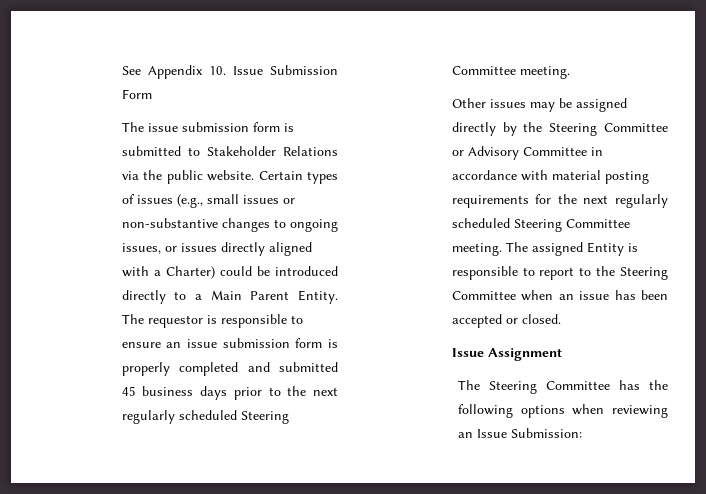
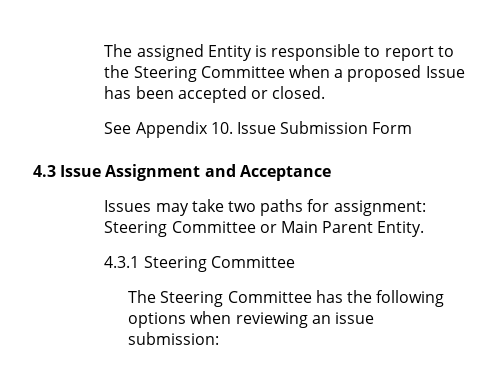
[121,65,338,79] [121,89,152,99] [121,122,294,132] [121,146,338,156] [121,170,338,184] [121,194,295,208] [121,218,338,232] [121,242,312,256] [121,266,338,279] [121,290,338,304] [121,314,303,328] [121,338,338,348] [121,362,338,376] [121,386,338,400] [121,410,289,424] [451,66,570,79] [451,98,627,112] [451,122,668,136] [451,146,603,160] [451,170,649,184] [451,194,668,208] [451,218,630,232] [451,243,502,256] See Appendix 10. Issue Submission Form // The issue submission form is submitted to Stakeholder Relations via the public website. Certain types of issues (e.g., small issues or non-substantive changes to ongoing issues, or issues directly aligned with a Charter) could be introduced directly to a Main Parent Entity. The requestor is responsible to ensure an issue submission form is properly completed and submitted 45 business days prior to the next regularly scheduled Steering Committee meeting. // Other issues may be assigned directly by the Steering Committee or Advisory Committee in accordance with material posting requirements for the next regularly scheduled Steering Committee meeting. -> (104, 50) none
[558,291,610,300] an issue -> [334,65,465,82] a proposed Issue
[451,348,562,361] Issue Assignment -> [104,121,413,138] [33,164,331,181] [104,199,426,216] [104,221,425,237] [104,256,295,272] See Appendix 10. Issue Submission Form // 4.3 Issue Assignment and Acceptance // Issues may take two paths for assignment: Steering Committee or Main Parent Entity. // 4.3.1 Steering Committee
[477,428,582,438] Issue Submission: -> [334,312,374,324] [128,332,220,345] issue submission:

